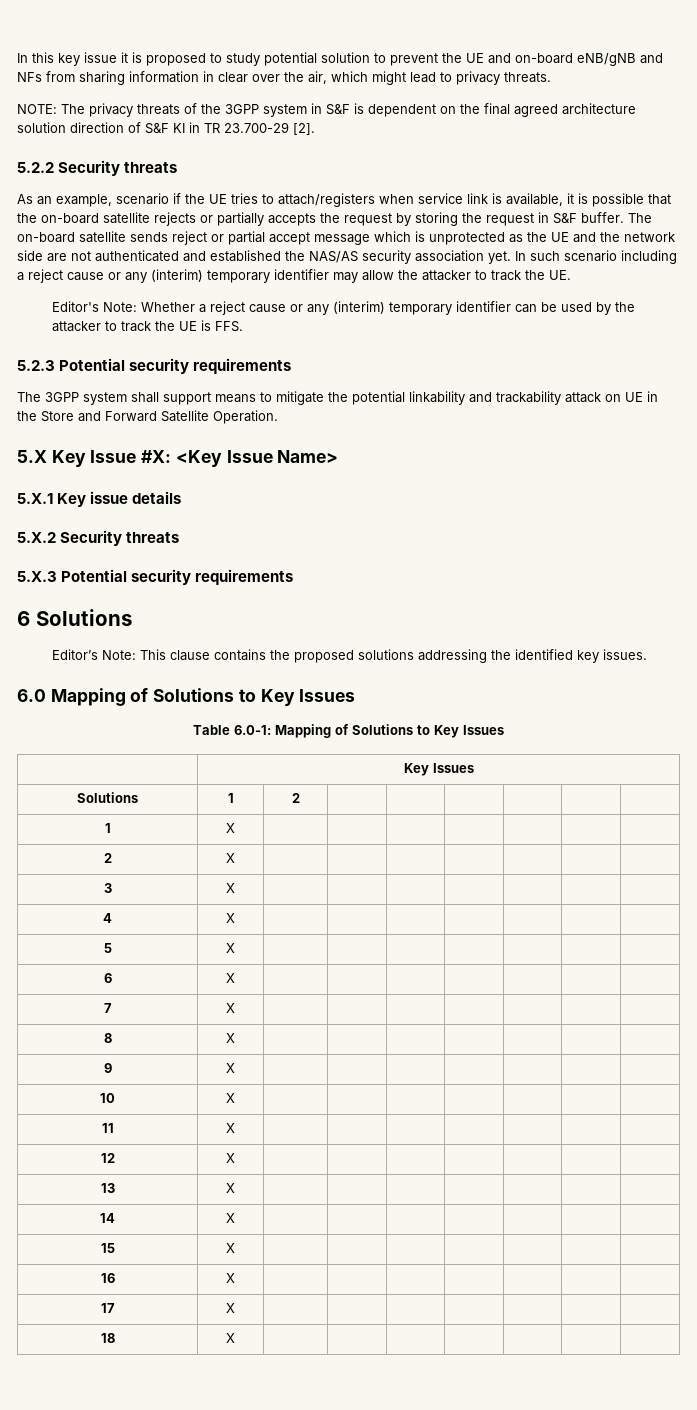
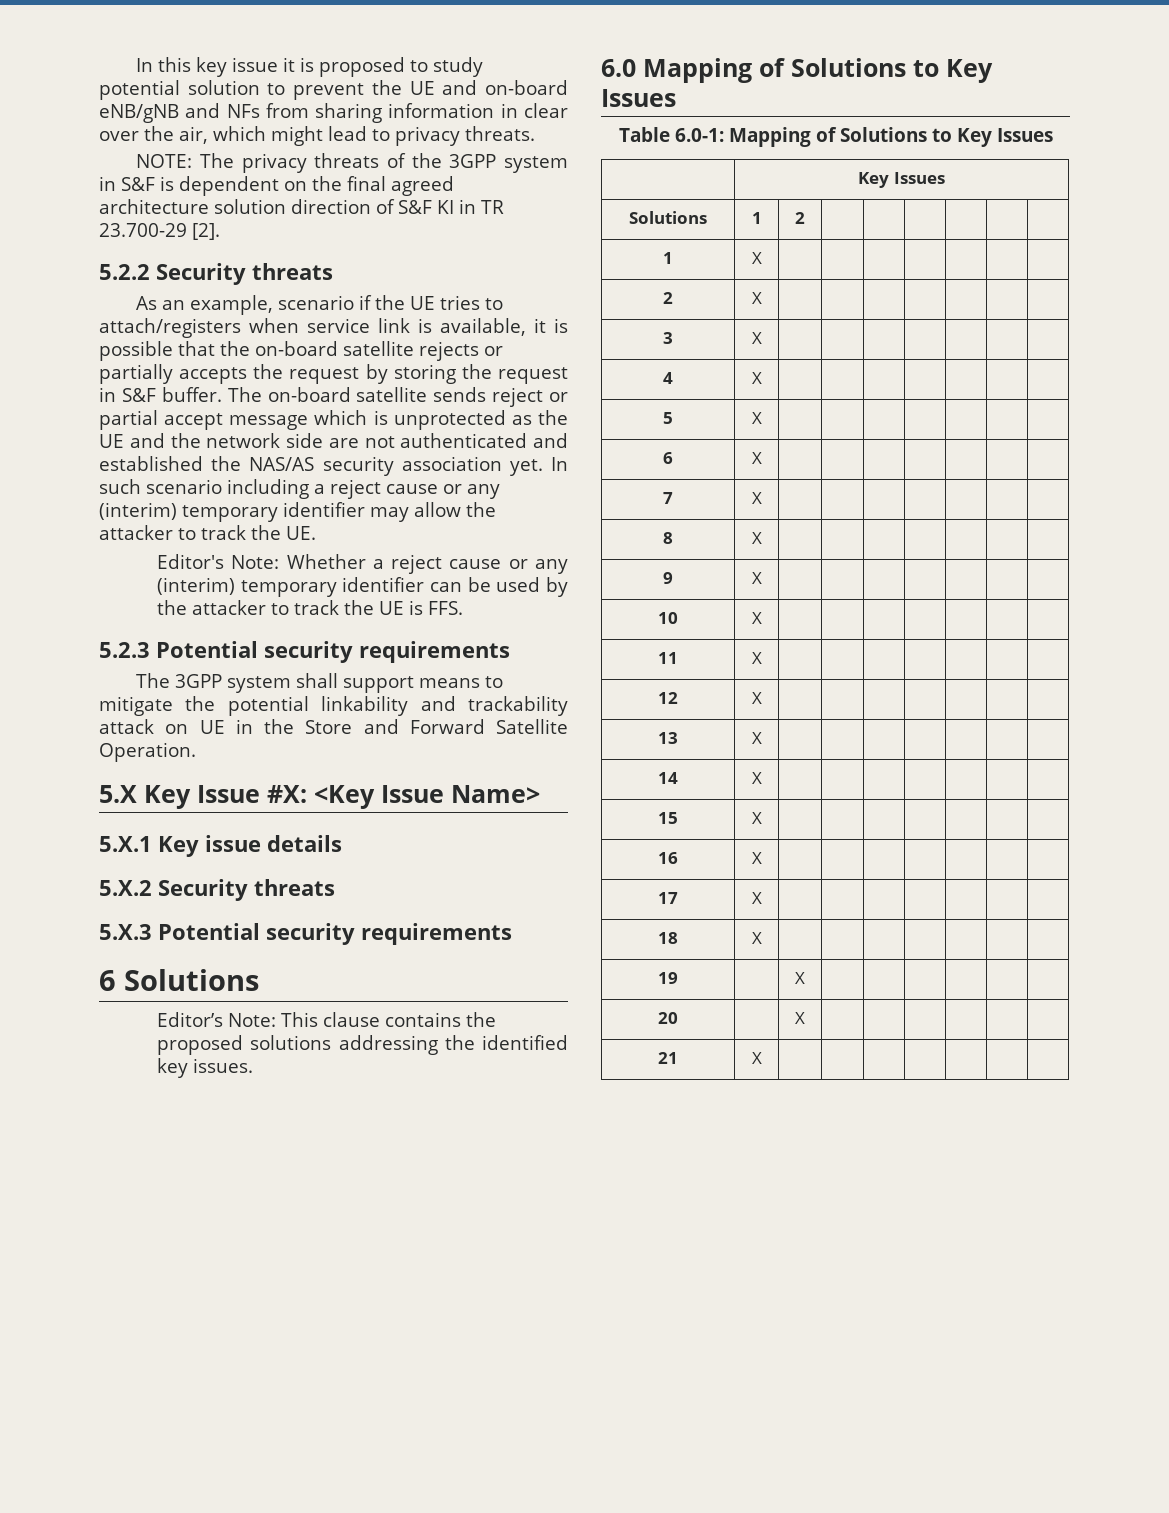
(235, 1338) none -> [658,972,678,984] [795,972,805,984] [658,1012,678,1024] [795,1012,805,1024] [658,1052,678,1064] [751,1052,762,1064] // 19 | | X | | | | | | // 20 | | X | | | | | | // 21 | X | | | | | | |

